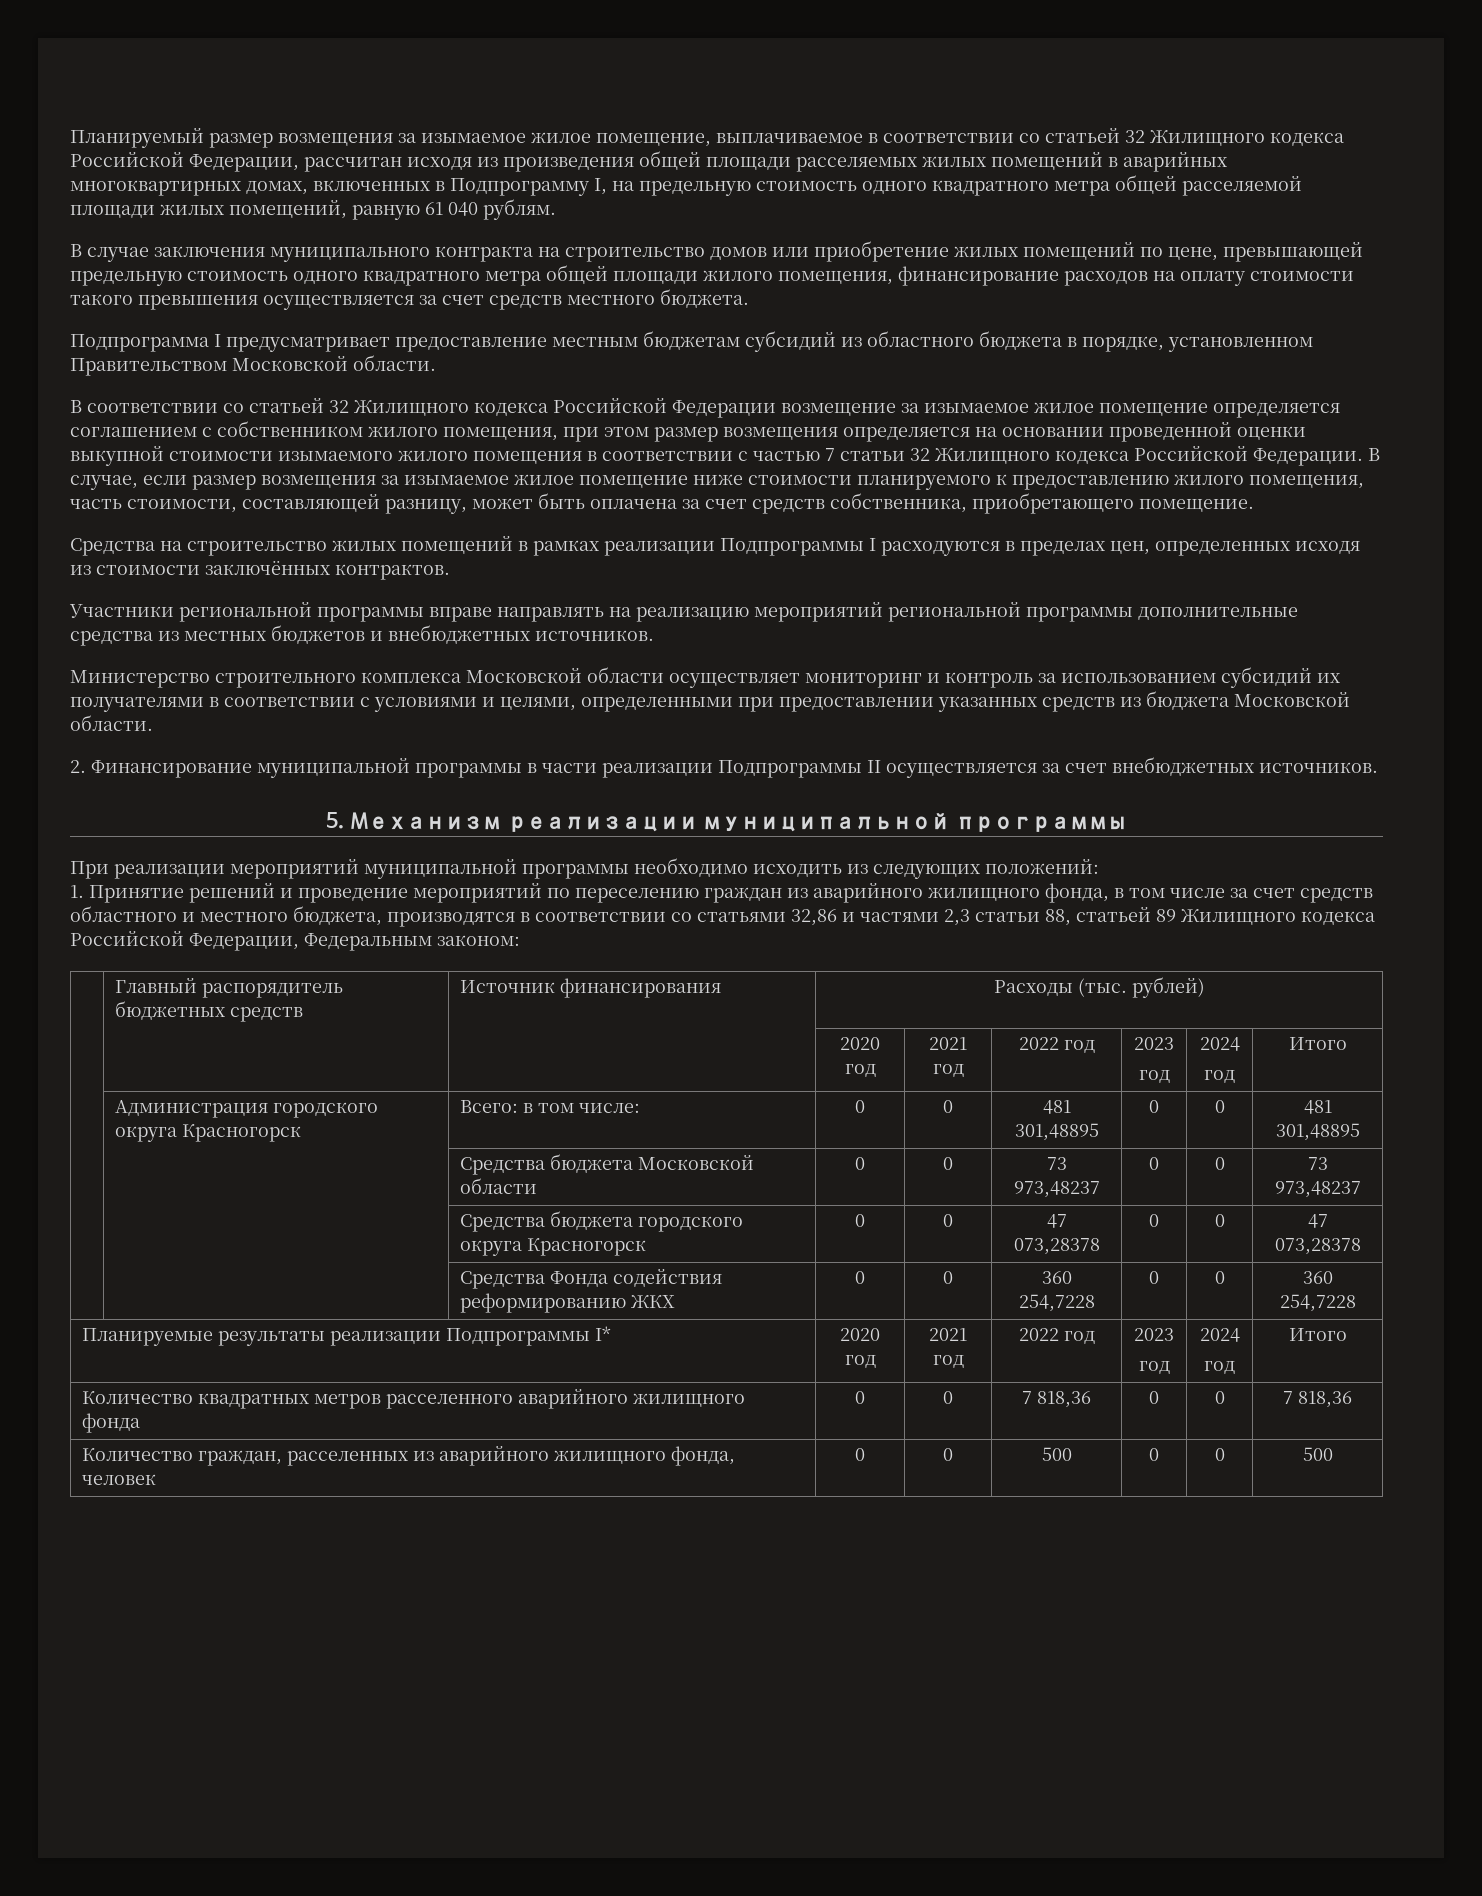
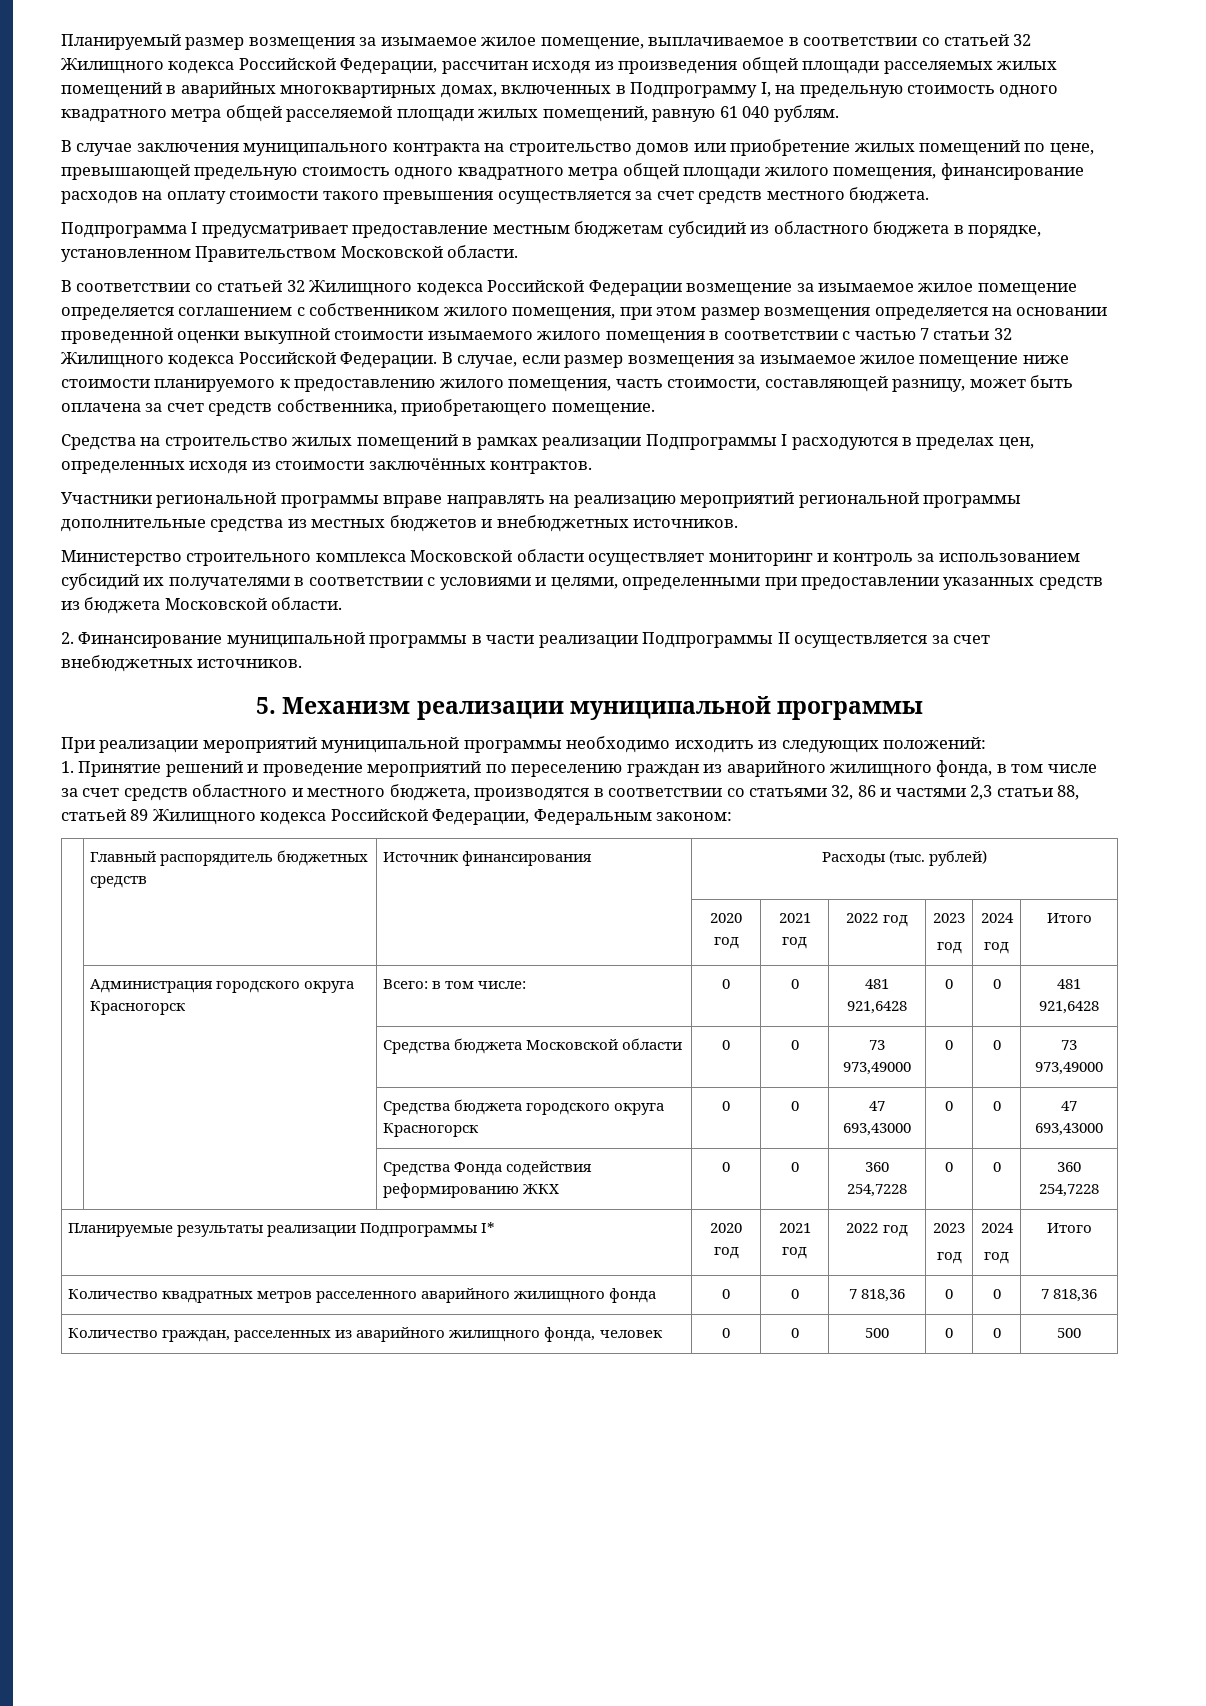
[791,909,837,926] 32,86 -> [831,785,876,800] 32, 86
[1014,1123,1099,1141] [1149,1100,1159,1113] [1214,1100,1225,1113] [1303,1100,1332,1114] [1275,1123,1360,1141] 301,48895 | 0 | 0 | 481 301,48895 -> [847,1001,907,1014] [945,979,953,989] [992,979,1001,989] [1057,979,1081,989] [1039,1001,1099,1014] 921,6428 | 0 | 0 | 481 921,6428
[1013,1181,1100,1198] [1149,1157,1159,1170] [1214,1157,1225,1170] [1307,1157,1328,1170] [1274,1181,1361,1198] 973,48237 | 0 | 0 | 73 973,48237 -> [843,1062,911,1075] [945,1040,953,1050] [992,1040,1001,1050] [1061,1040,1077,1050] [1035,1062,1103,1075] 973,49000 | 0 | 0 | 73 973,49000
[1013,1238,1100,1255] [1149,1214,1159,1227] [1214,1214,1225,1227] [1307,1214,1328,1228] [1274,1238,1361,1255] 073,28378 | 0 | 0 | 47 073,28378 -> [843,1123,911,1136] [945,1101,953,1111] [992,1101,1001,1111] [1061,1101,1077,1111] [1035,1123,1103,1136] 693,43000 | 0 | 0 | 47 693,43000

